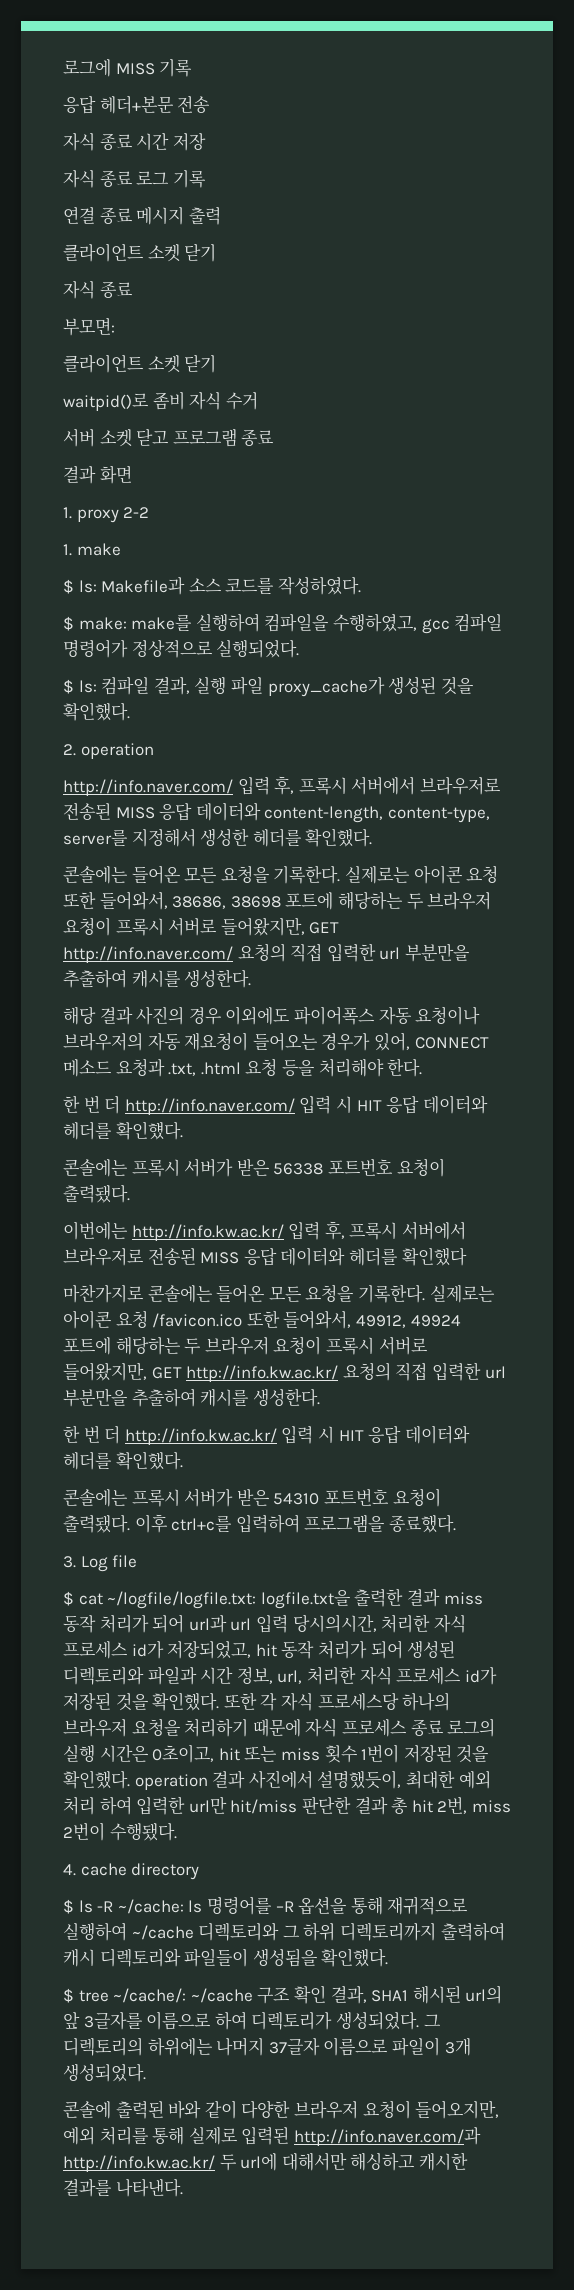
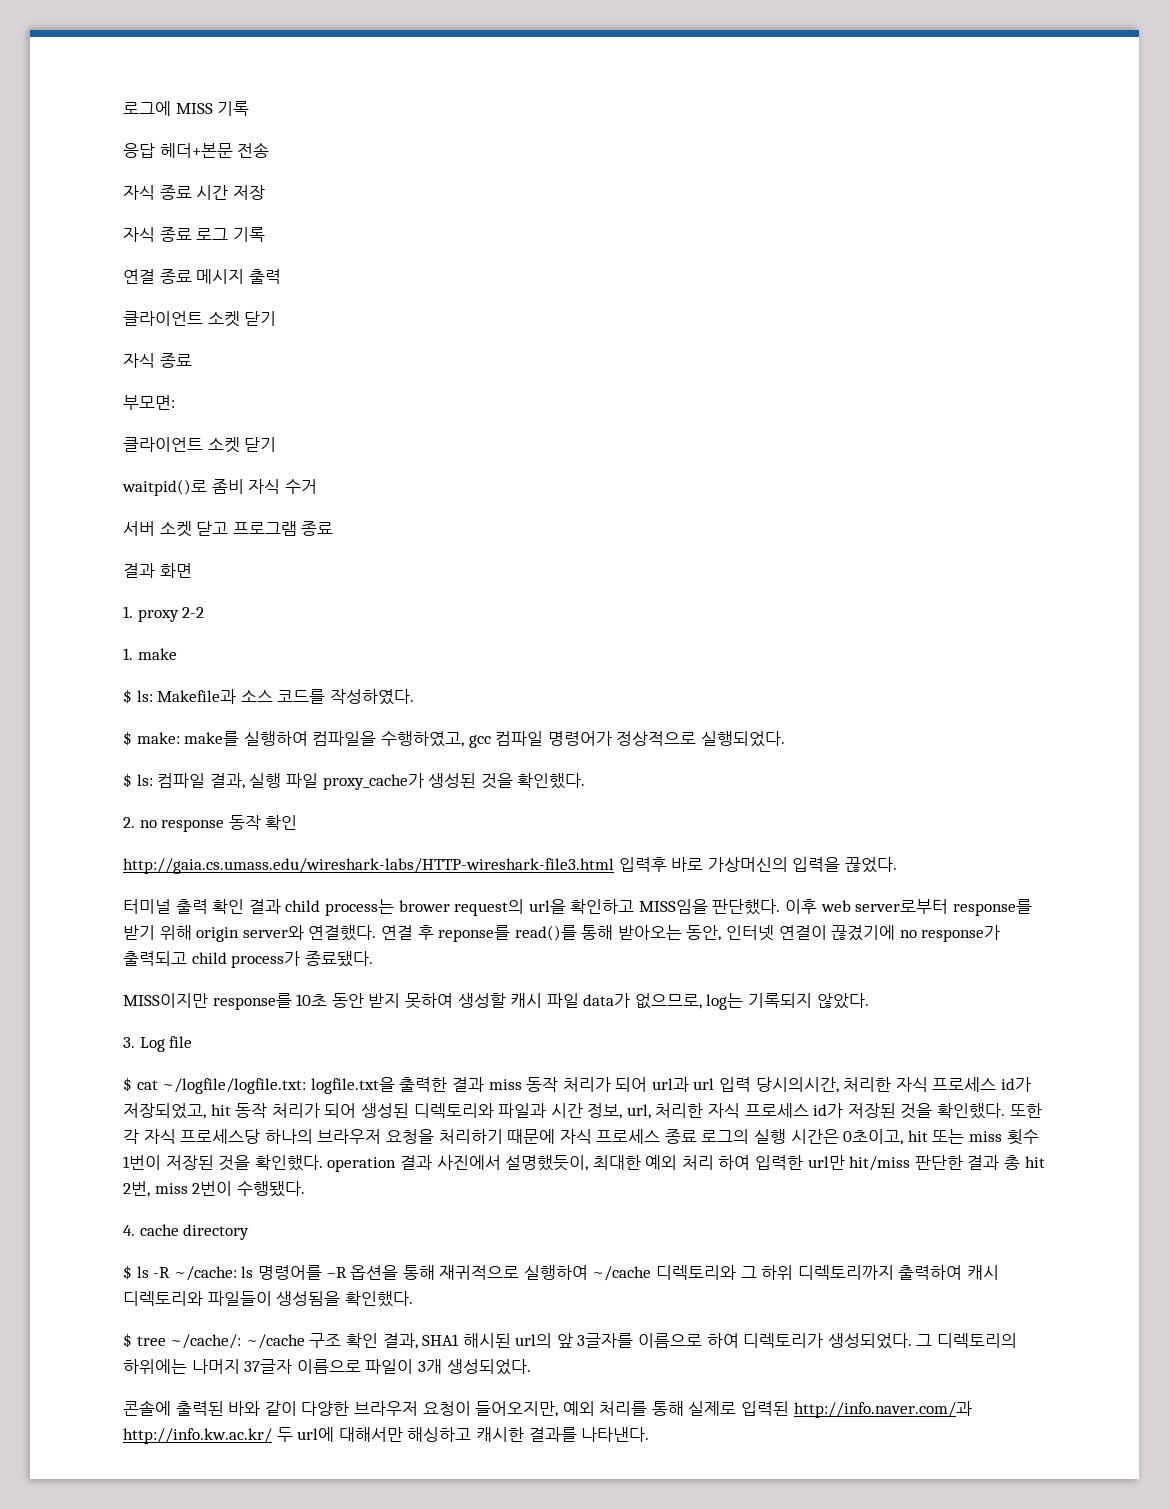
[80,743,154,759] [63,776,501,796] [63,802,490,823] [63,828,373,847] [63,865,499,884] [63,891,492,910] [63,917,340,936] [63,943,470,963] [63,969,252,988] [63,1006,481,1025] [63,1032,489,1051] [63,1058,423,1077] [63,1095,488,1115] [63,1121,183,1140] [63,1158,445,1177] [63,1184,130,1203] [63,1221,466,1241] [63,1247,467,1266] [63,1284,495,1303] [63,1310,461,1329] [63,1336,428,1355] [63,1362,506,1382] [63,1388,320,1407] [63,1425,470,1445] [63,1451,183,1470] [63,1488,441,1507] [63,1514,456,1533] operation // http://info.naver.com/ 입력 후, 프록시 서버에서 브라우저로 전송된 MISS 응답 데이터와 content-length, content-type, server를 지정해서 생성한 헤더를 확인했다. // 콘솔에는 들어온 모든 요청을 기록한다. 실제로는 아이콘 요청 또한 들어와서, 38686, 38698 포트에 해당하는 두 브라우저 요청이 프록시 서버로 들어왔지만, GET http://info.naver.com/ 요청의 직접 입력한 url 부분만을 추출하여 캐시를 생성한다. // 해당 결과 사진의 경우 이외에도 파이어폭스 자동 요청이나 브라우저의 자동 재요청이 들어오는 경우가 있어, CONNECT 메소드 요청과 .txt, .html 요청 등을 처리해야 한다. // 한 번 더 http://info.naver.com/ 입력 시 HIT 응답 데이터와 헤더를 확인헀다. // 콘솔에는 프록시 서버가 받은 56338 포트번호 요청이 출력됐다. // 이번에는 http://info.kw.ac.kr/ 입력 후, 프록시 서버에서 브라우저로 전송된 MISS 응답 데이터와 헤더를 확인했다 // 마찬가지로 콘솔에는 들어온 모든 요청을 기록한다. 실제로는 아이콘 요청 /favicon.ico 또한 들어와서, 49912, 49924 포트에 해당하는 두 브라우저 요청이 프록시 서버로 들어왔지만, GET http://info.kw.ac.kr/ 요청의 직접 입력한 url 부분만을 추출하여 캐시를 생성한다. // 한 번 더 http://info.kw.ac.kr/ 입력 시 HIT 응답 데이터와 헤더를 확인했다. // 콘솔에는 프록시 서버가 받은 54310 포트번호 요청이 출력됐다. 이후 ctrl+c를 입력하여 프로그램을 종료했다. -> [139,815,298,832] [123,857,897,874] [123,899,1032,916] [123,925,1001,942] [123,951,373,968] [123,993,869,1010] no response 동작 확인 // http://gaia.cs.umass.edu/wireshark-labs/HTTP-wireshark-file3.html 입력후 바로 가상머신의 입력을 끊었다. // 터미널 출력 확인 결과 child process는 brower request의 url을 확인하고 MISS임을 판단했다. 이후 web server로부터 response를 받기 위해 origin server와 연결했다. 연결 후 reponse를 read()를 통해 받아오는 동안, 인터넷 연결이 끊겼기에 no response가 출력되고 child process가 종료됐다. // MISS이지만 response를 10초 동안 받지 못하여 생성할 캐시 파일 data가 없으므로, log는 기록되지 않았다.

